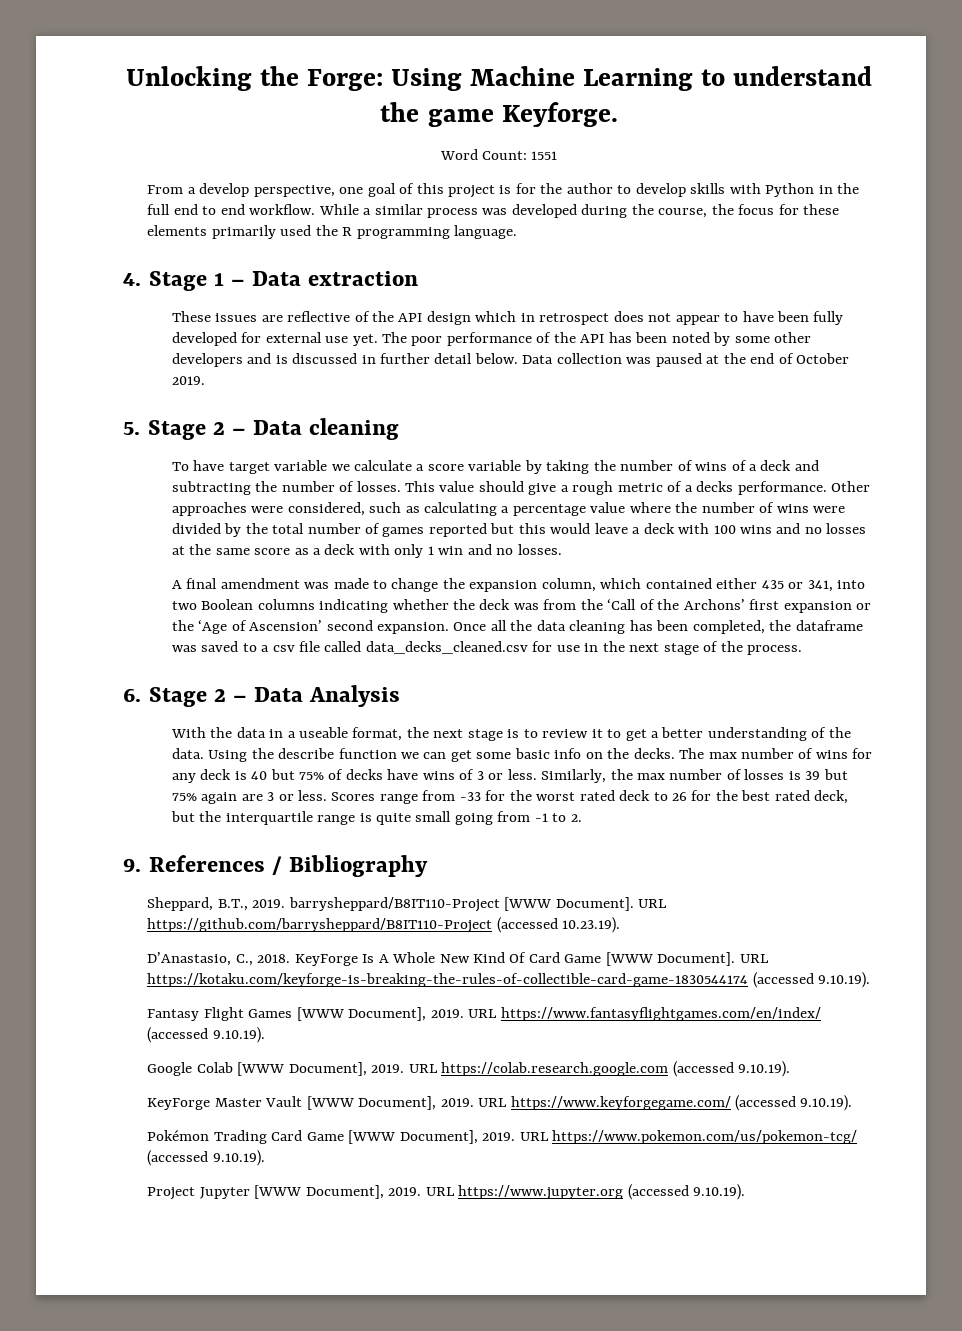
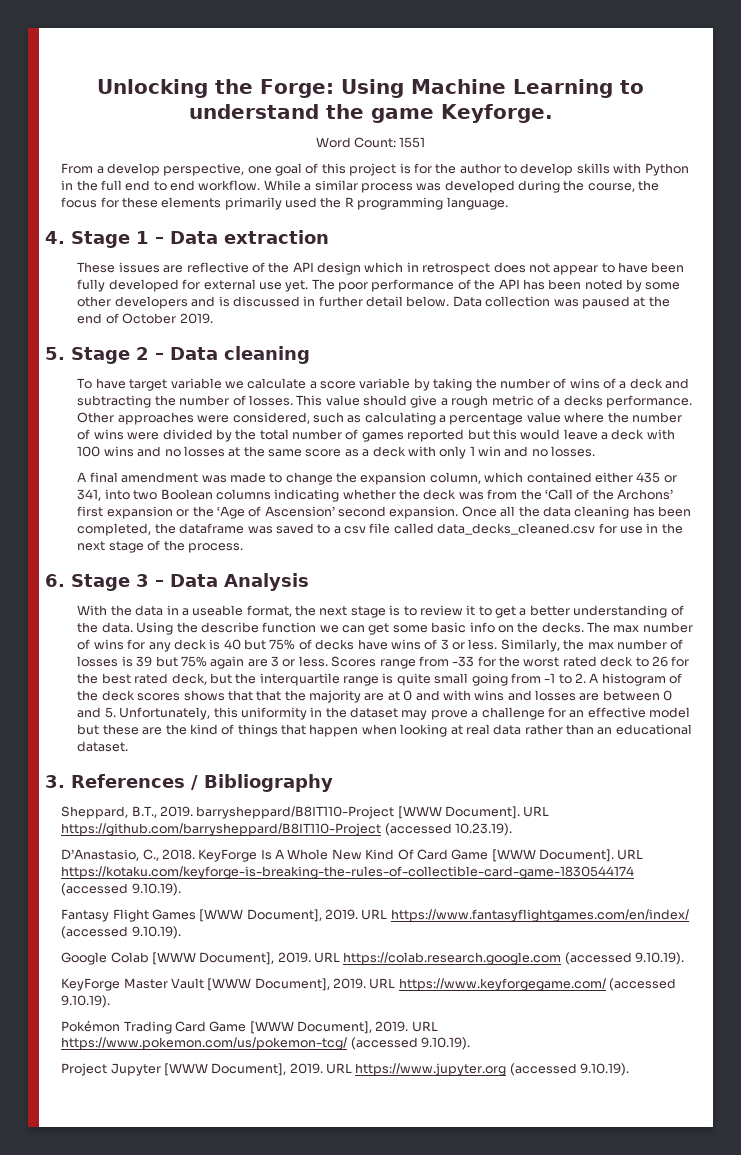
[214,689,227,702] 2 -> [136,574,150,587] 3
[123,858,141,872] // 9. -> [589,673,683,686] [77,690,673,703] [77,707,691,720] [77,724,692,737] [77,741,129,752] [45,775,65,788] A histogram of the deck scores shows that that the majority are at 0 and with wins and losses are between 0 and 5. Unfortunately, this uniformity in the dataset may prove a challenge for an effective model but these are the kind of things that happen when looking at real data rather than an educational dataset. // 3.

